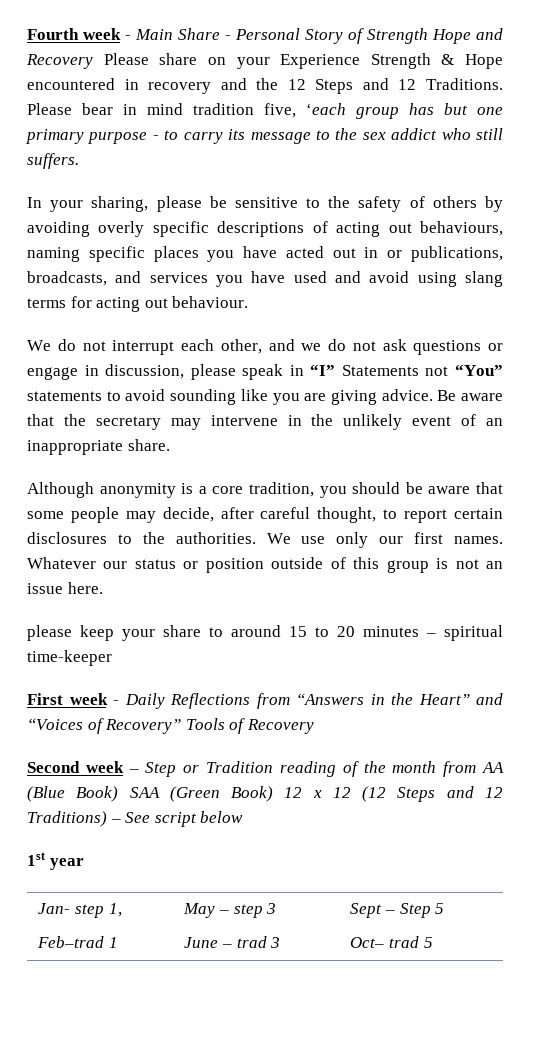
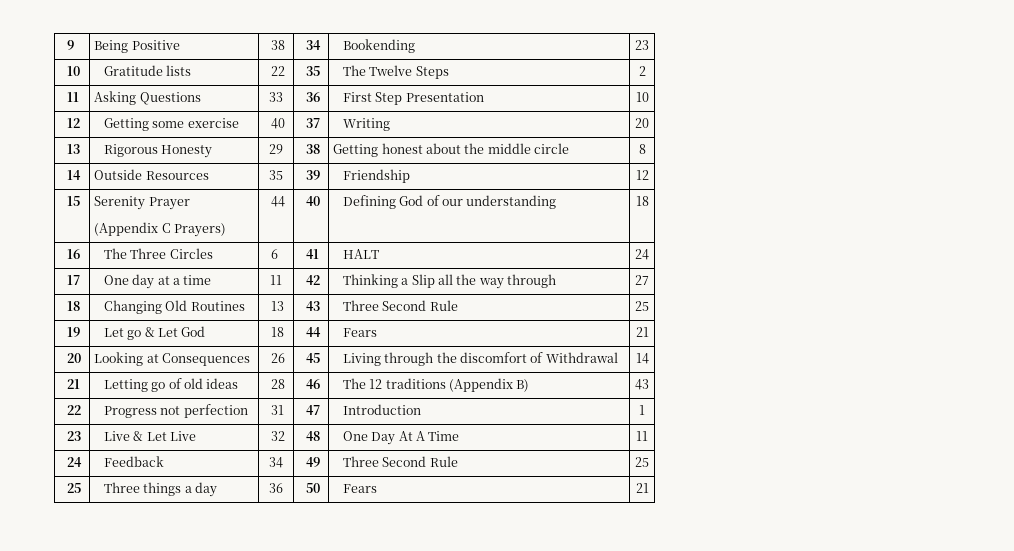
[27,28,503,44] [26,53,503,69] [27,78,503,94] [27,103,503,119] [26,128,504,144] [27,153,79,169] [27,196,503,212] [27,221,504,237] [27,246,503,262] [27,271,503,287] [27,296,249,312] [27,339,503,355] [27,364,503,380] [27,389,503,405] [27,414,503,430] [27,439,170,455] [27,482,504,498] [27,507,504,523] [27,532,504,548] [27,557,503,573] [27,582,103,594] [27,625,503,641] [27,650,112,666] [27,693,503,709] [27,718,314,734] [27,761,504,777] [27,786,503,802] [27,811,244,827] [27,852,84,870] [38,903,122,918] [183,903,277,918] [350,903,445,918] [37,936,118,948] [184,936,281,948] [350,936,433,948] Fourth week - Main Share - Personal Story of Strength Hope and Recovery Please share on your Experience Strength & Hope encountered in recovery and the 12 Steps and 12 Traditions. Please bear in mind tradition five, ‘each group has but one primary purpose - to carry its message to the sex addict who still suffers. // In your sharing, please be sensitive to the safety of others by avoiding overly specific descriptions of acting out behaviours, naming specific places you have acted out in or publications, broadcasts, and services you have used and avoid using slang terms for acting out behaviour. // We do not interrupt each other, and we do not ask questions or engage in discussion, please speak in “I” Statements not “You” statements to avoid sounding like you are giving advice. Be aware that the secretary may intervene in the unlikely event of an inappropriate share. // Although anonymity is a core tradition, you should be aware that some people may decide, after careful thought, to report certain disclosures to the authorities. We use only our first names. Whatever our status or position outside of this group is not an issue here. // please keep your share to around 15 to 20 minutes – spiritual time-keeper // First week - Daily Reflections from “Answers in the Heart” and “Voices of Recovery” Tools of Recovery // Second week – Step or Tradition reading of the month from AA (Blue Book) SAA (Green Book) 12 x 12 (12 Steps and 12 Traditions) – See script below // 1st year // Jan- step 1, | May – step 3 | Sept – Step 5 // Feb–trad 1 | June – trad 3 | Oct– trad 5 -> [66,40,74,50] [94,40,180,53] [270,40,285,50] [305,40,321,50] [342,39,415,53] [635,40,649,50] [66,66,80,76] [103,65,192,76] [270,66,285,76] [305,66,320,76] [342,65,449,79] [638,66,646,76] [66,92,79,102] [94,91,201,105] [269,92,283,102] [305,92,320,102] [342,92,484,105] [635,92,649,102] [66,118,80,128] [103,118,239,131] [270,118,285,129] [305,118,320,128] [342,118,390,131] [635,118,649,128] [66,144,80,154] [103,144,213,158] [269,144,283,154] [305,144,320,154] [333,143,569,157] [638,144,646,154] [66,170,81,180] [94,169,209,180] [269,170,283,180] [305,170,320,180] [342,169,410,183] [635,170,649,180] [66,196,80,206] [94,196,190,210] [94,222,226,237] [270,196,285,207] [305,196,320,206] [342,195,557,209] [635,196,649,206] [66,249,80,259] [103,248,213,259] [270,249,278,259] [305,249,319,259] [342,249,379,259] [635,249,649,260] [66,275,80,285] [103,274,212,289] [270,275,282,285] [305,275,320,285] [342,274,557,289] [635,275,649,285] [66,301,80,311] [103,300,245,314] [270,301,284,311] [305,301,320,311] [342,300,458,311] [635,301,649,311] [66,327,80,337] [103,326,206,340] [270,327,284,337] [305,327,321,337] [342,328,377,337] [635,327,649,337] [66,353,81,363] [94,352,250,366] [270,353,285,363] [305,353,320,363] [342,352,618,366] [635,353,649,364] [66,379,80,389] [103,378,239,392] [270,379,285,389] [305,379,320,389] [342,378,530,392] [635,379,649,390] [66,405,81,415] [103,404,248,418] [270,405,284,415] [305,405,320,415] [342,404,421,415] [639,405,645,415] [66,431,81,441] [103,431,197,441] [270,431,285,441] [305,431,320,441] [342,431,460,445] [636,431,648,441] [66,457,82,467] [103,456,164,467] [269,457,283,468] [305,457,320,467] [342,456,458,467] [635,457,649,467] [66,483,81,493] [103,482,218,497] [269,483,283,493] [305,483,320,493] [342,484,377,493] [635,483,649,493] 9 | Being Positive | 38 | 34 | Bookending | 23 // 10 | Gratitude lists | 22 | 35 | The Twelve Steps | 2 // 11 | Asking Questions | 33 | 36 | First Step Presentation | 10 // 12 | Getting some exercise | 40 | 37 | Writing | 20 // 13 | Rigorous Honesty | 29 | 38 | Getting honest about the middle circle | 8 // 14 | Outside Resources | 35 | 39 | Friendship | 12 // 15 | Serenity Prayer // (Appendix C Prayers) | 44 | 40 | Defining God of our understanding | 18 // 16 | The Three Circles | 6 | 41 | HALT | 24 // 17 | One day at a time | 11 | 42 | Thinking a Slip all the way through | 27 // 18 | Changing Old Routines | 13 | 43 | Three Second Rule | 25 // 19 | Let go & Let God | 18 | 44 | Fears | 21 // 20 | Looking at Consequences | 26 | 45 | Living through the discomfort of Withdrawal | 14 // 21 | Letting go of old ideas | 28 | 46 | The 12 traditions (Appendix B) | 43 // 22 | Progress not perfection | 31 | 47 | Introduction | 1 // 23 | Live & Let Live | 32 | 48 | One Day At A Time | 11 // 24 | Feedback | 34 | 49 | Three Second Rule | 25 // 25 | Three things a day | 36 | 50 | Fears | 21

